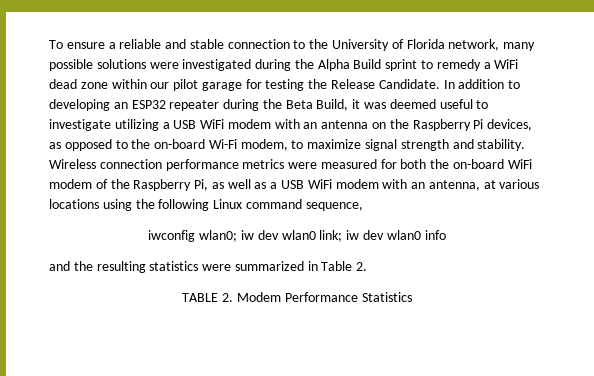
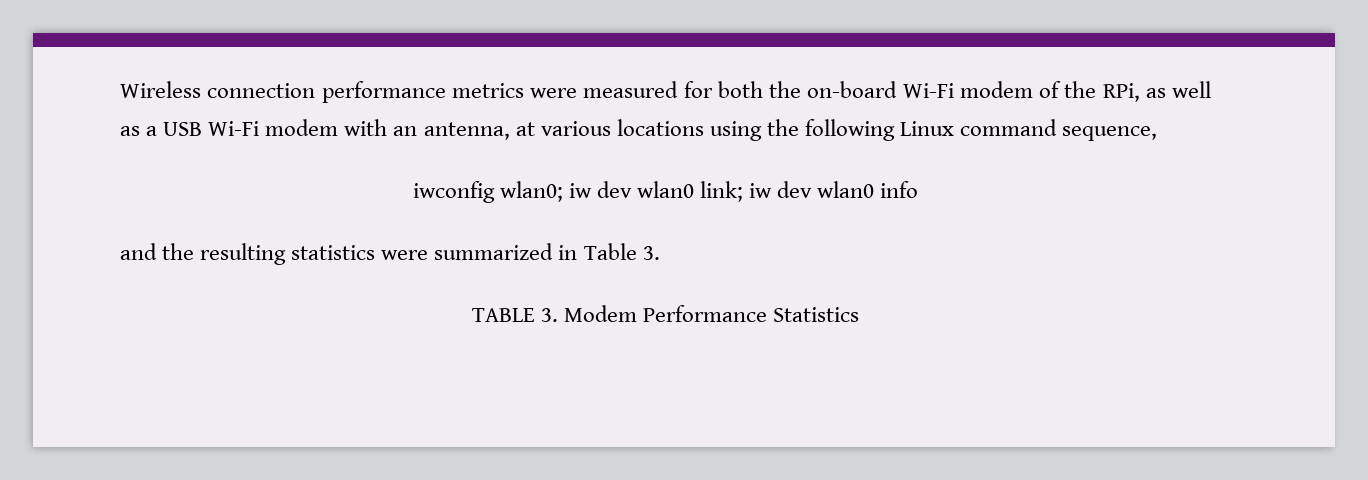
[49,39,536,51] [49,59,519,71] [49,79,521,91] [49,99,489,111] [49,119,533,131] [49,139,526,151] To ensure a reliable and stable connection to the University of Florida network, many possible solutions were investigated during the Alpha Build sprint to remedy a WiFi dead zone within our pilot garage for testing the Release Candidate. In addition to developing an ESP32 repeater during the Beta Build, it was deemed useful to investigate utilizing a USB WiFi modem with an antenna on the Raspberry Pi devices, as opposed to the on-board Wi-Fi modem, to maximize signal strength and stability. -> (120, 89) none
[507,159,532,169] WiFi -> [902,83,954,98] Wi-Fi
[133,179,209,191] Raspberry Pi, -> [1102,83,1140,102] RPi,
[307,179,332,189] WiFi -> [208,121,260,136] Wi-Fi
[356,262,368,271] 2. -> [642,246,660,260] 3.
[222,293,234,302] 2. -> [540,308,558,322] 3.

